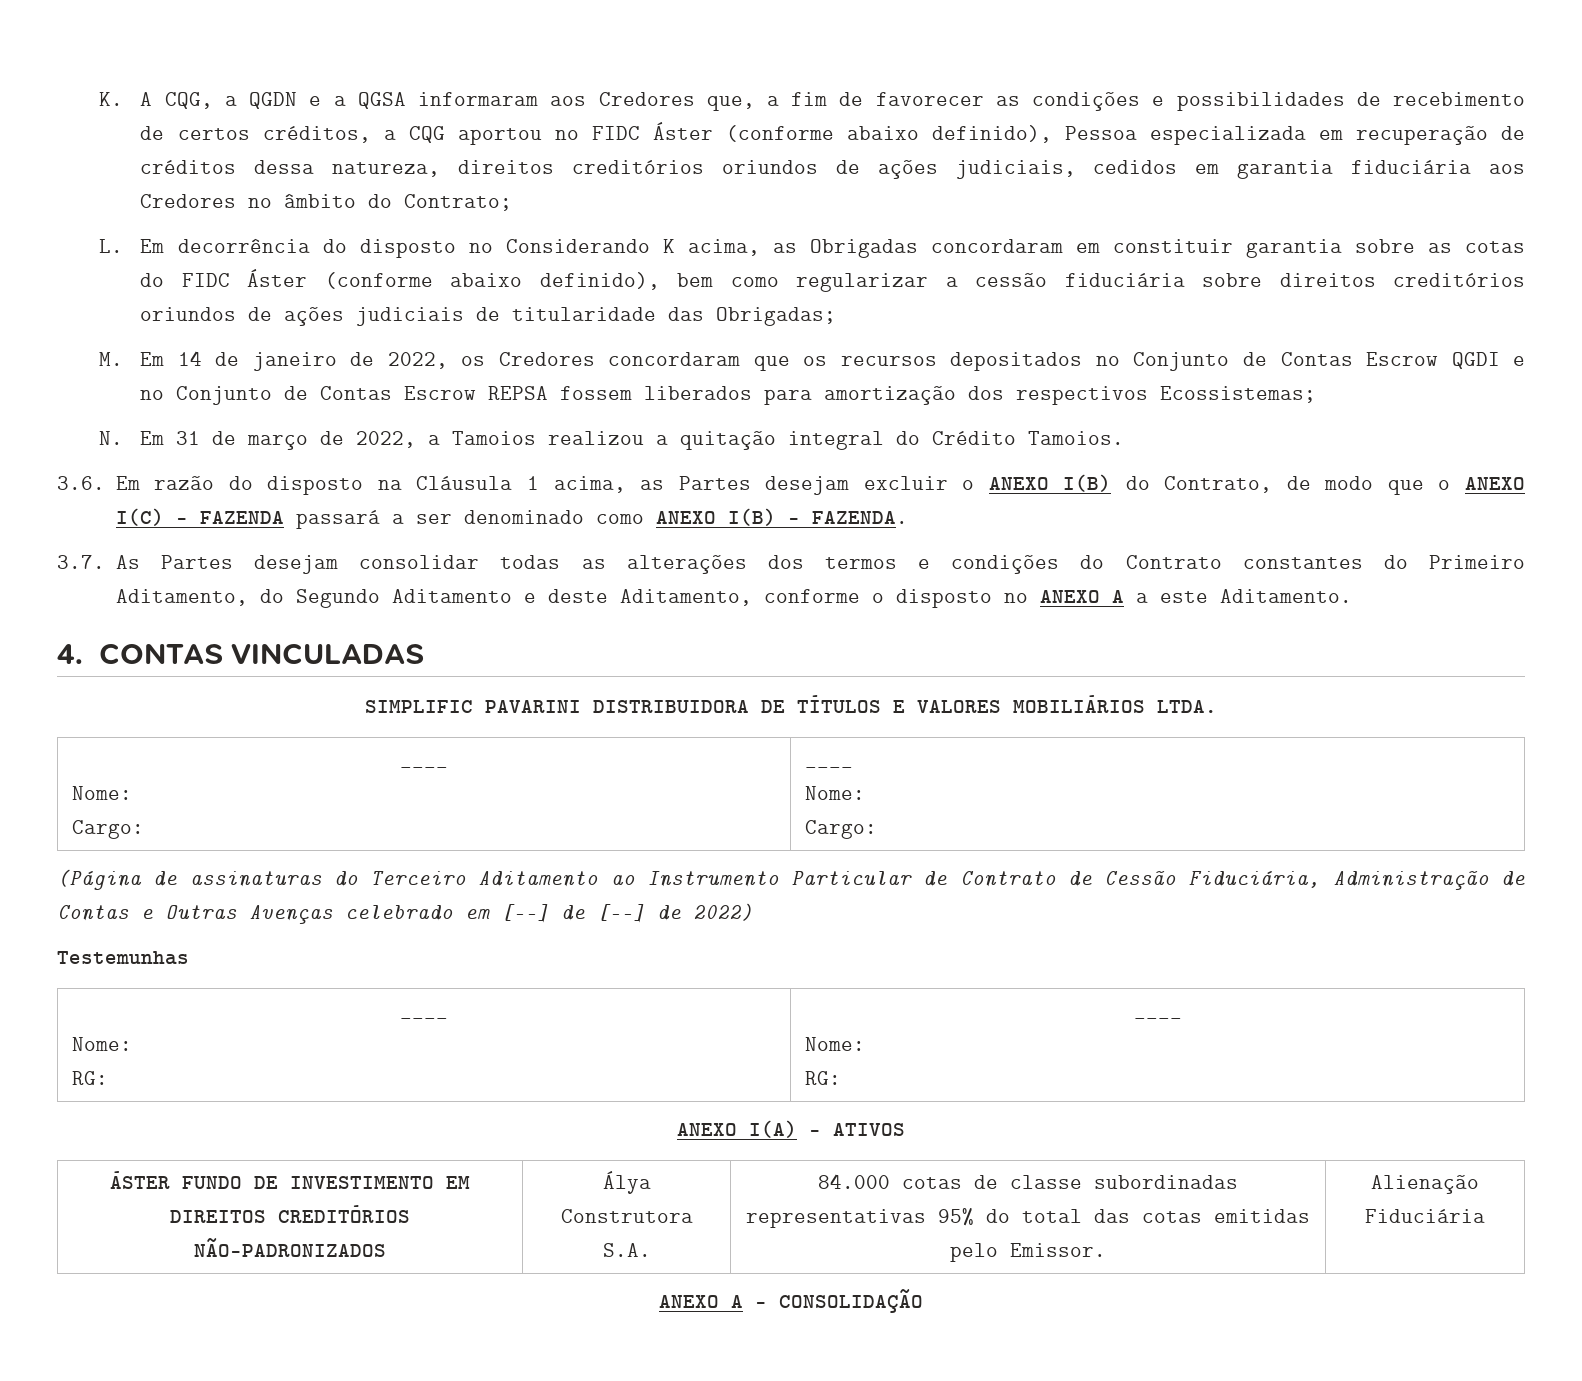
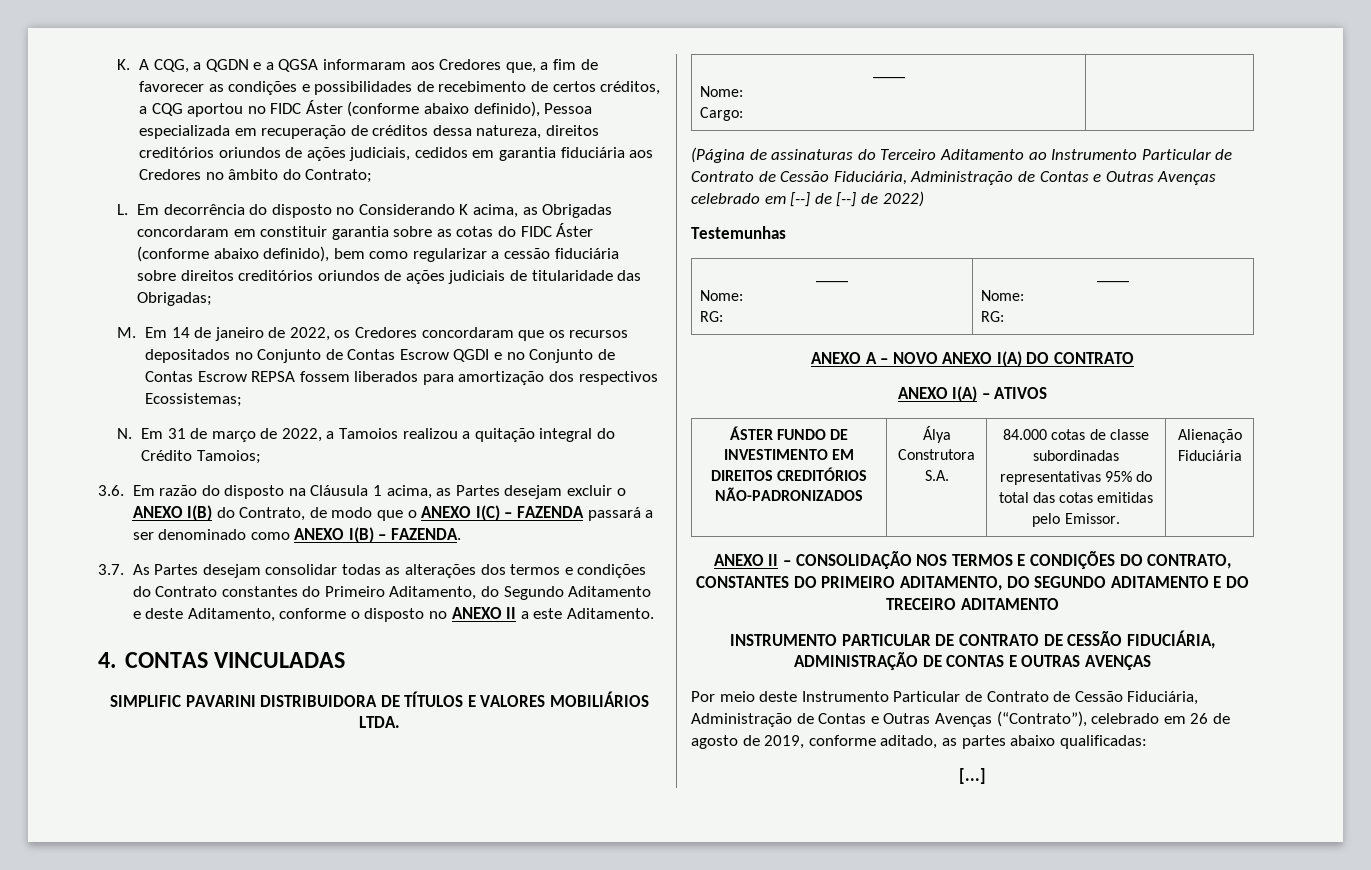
[1028,431,1125,445] Tamoios. -> [196,450,261,464] Tamoios;
[1111,590,1124,603] A -> [506,607,517,619] II
[805,766,854,768] [805,786,866,800] [805,820,878,839] ____ // Nome: // Cargo: -> (743, 114) none
(842, 1078) none -> [810,351,1135,367] // ANEXO A – NOVO ANEXO I(A) DO CONTRATO
[731,1295,743,1308] A -> [768,554,779,566] II
(923, 1301) none -> [916,551,1232,569] [696,576,1249,591] [886,598,1059,610] [730,630,1215,649] [794,652,1151,670] [691,691,1199,705] [691,711,1230,727] [691,735,1147,749] [959,768,986,784] NOS TERMOS E CONDIÇÕES DO CONTRATO, CONSTANTES DO PRIMEIRO ADITAMENTO, DO SEGUNDO ADITAMENTO E DO TRECEIRO ADITAMENTO // INSTRUMENTO PARTICULAR DE CONTRATO DE CESSÃO FIDUCIÁRIA, ADMINISTRAÇÃO DE CONTAS E OUTRAS AVENÇAS // Por meio deste Instrumento Particular de Contrato de Cessão Fiduciária, Administração de Contas e Outras Avenças (“Contrato”), celebrado em 26 de agosto de 2019, conforme aditado, as partes abaixo qualificadas: // [...]

